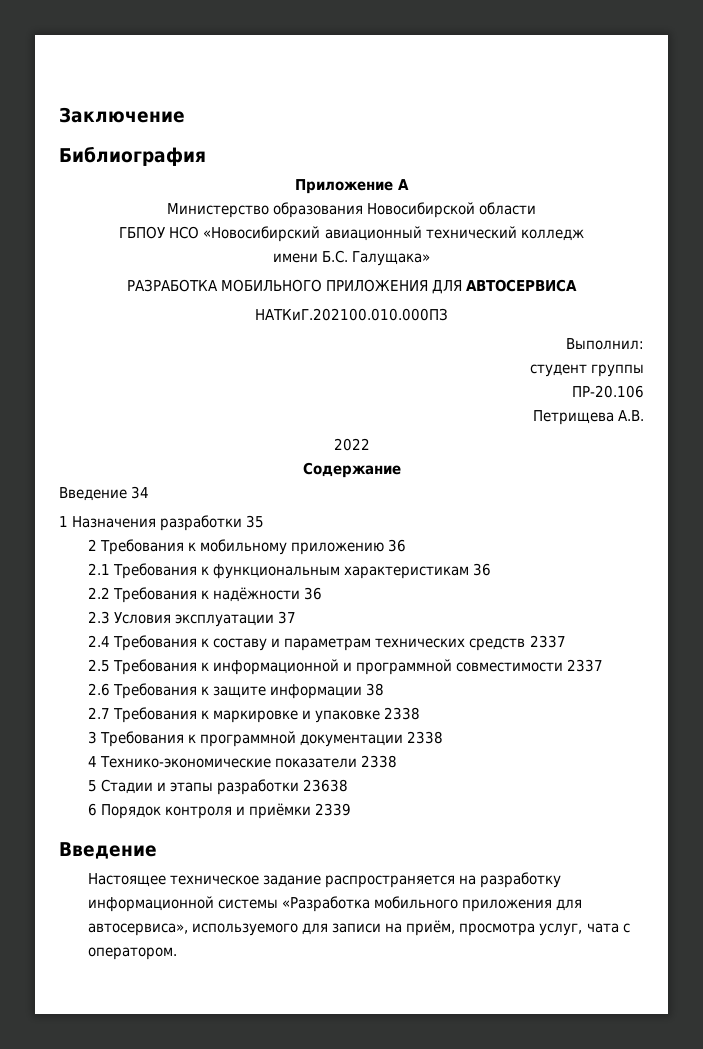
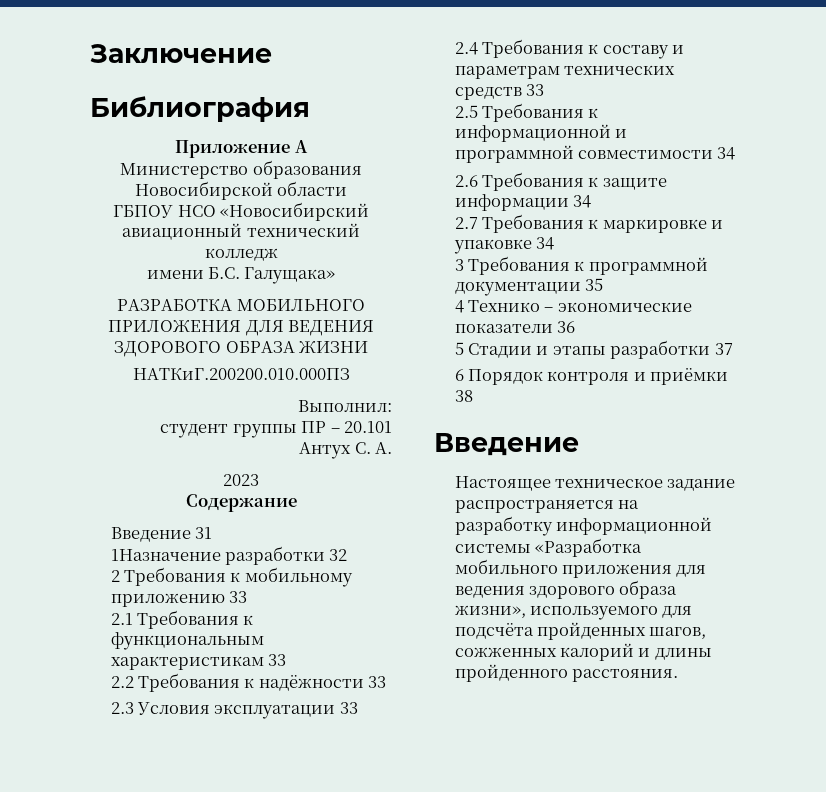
[466,279,578,292] [255,308,448,321] [566,338,644,350] [529,364,644,377] [572,385,644,398] [532,410,644,425] [333,438,370,451] [302,462,401,478] [59,486,150,501] [59,515,265,531] АВТОСЕРВИСА // НАТКиГ.202100.010.000ПЗ // Выполнил: // студент группы // ПР-20.106 // Петрищева А.В. // 2022 // Содержание // Введение 34 // 1 Назначения разработки 35 -> [287,320,374,336] [114,341,368,357] [132,368,350,380] [298,400,392,412] [160,421,393,438] [299,442,392,459] [223,474,259,486] [185,494,297,512] [110,527,212,542] [110,546,348,565] ВЕДЕНИЯ ЗДОРОВОГО ОБРАЗА ЖИЗНИ // НАТКиГ.200200.010.000ПЗ // Выполнил: // студент группы ПР – 20.101 // Антух С. А. // 2023 // Содержание // Введение 31 // 1Назначение разработки 32
[388,539,407,552] 36 -> [228,591,247,603] 33
[473,563,492,576] 36 -> [267,654,286,666] 33
[304,587,323,600] 36 -> [368,676,387,688] 33
[278,611,297,624] 37 -> [339,702,358,714] 33
[529,635,566,648] 2337 -> [525,84,544,96] 33
[567,659,604,672] 2337 -> [717,147,736,160] 34
[366,683,385,696] 38 -> [572,195,591,208] 34
[384,707,421,720] 2338 -> [535,237,554,250] 34
[407,731,444,744] 2338 -> [584,278,603,291] 35
[100,755,398,768] Технико-экономические показатели 2338 -> [467,300,692,312] [454,321,575,333] Технико – экономические показатели 36
[303,779,349,792] 23638 -> [714,343,733,355] 37
[315,803,352,816] 2339 -> [454,390,473,402] 38
[88,920,630,936] [88,947,178,960] автосервиса», используемого для записи на приём, просмотра услуг, чата с оператором. -> [454,580,678,599] [454,605,693,620] [454,622,707,640] [454,643,712,661] [454,664,678,682] ведения здорового образа жизни», используемого для подсчёта пройденных шагов, сожженных калорий и длины пройденного расстояния.

